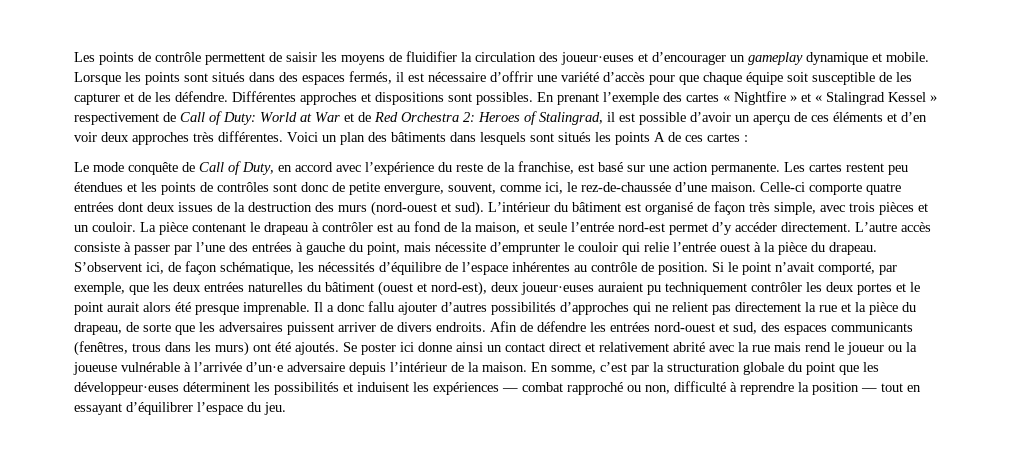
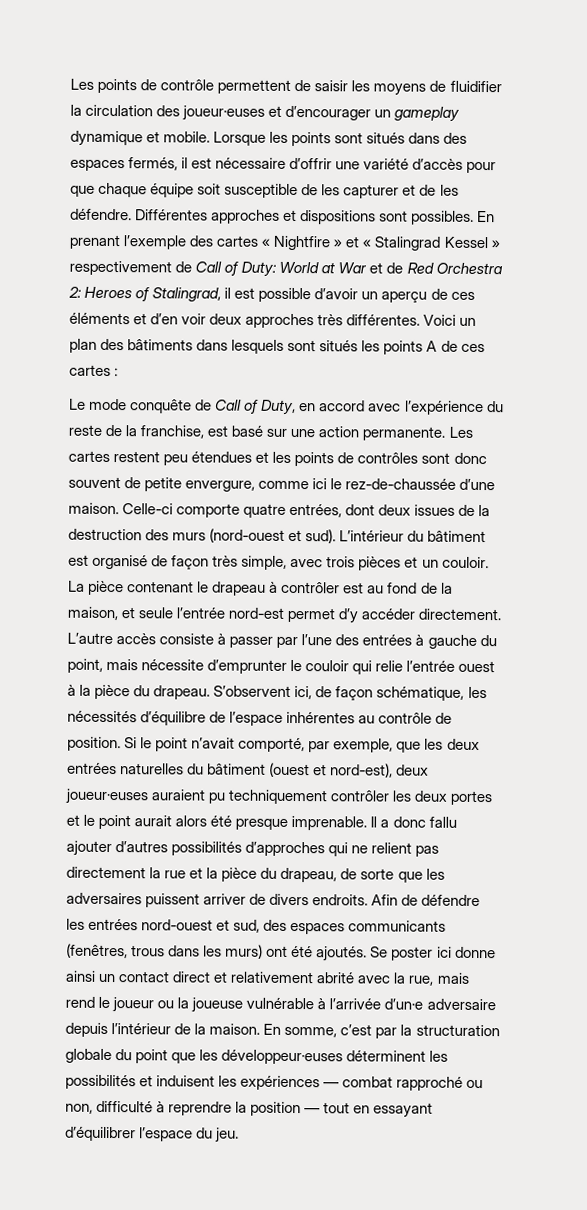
(328, 187) none -> [68,476,121,489] souvent
[448,182,563,194] souvent, comme ici, -> [258,478,328,490] comme ici
[74,202,114,212] entrées -> [289,503,343,518] entrées,
[752,345,770,352] rue -> [408,975,434,986] rue,

